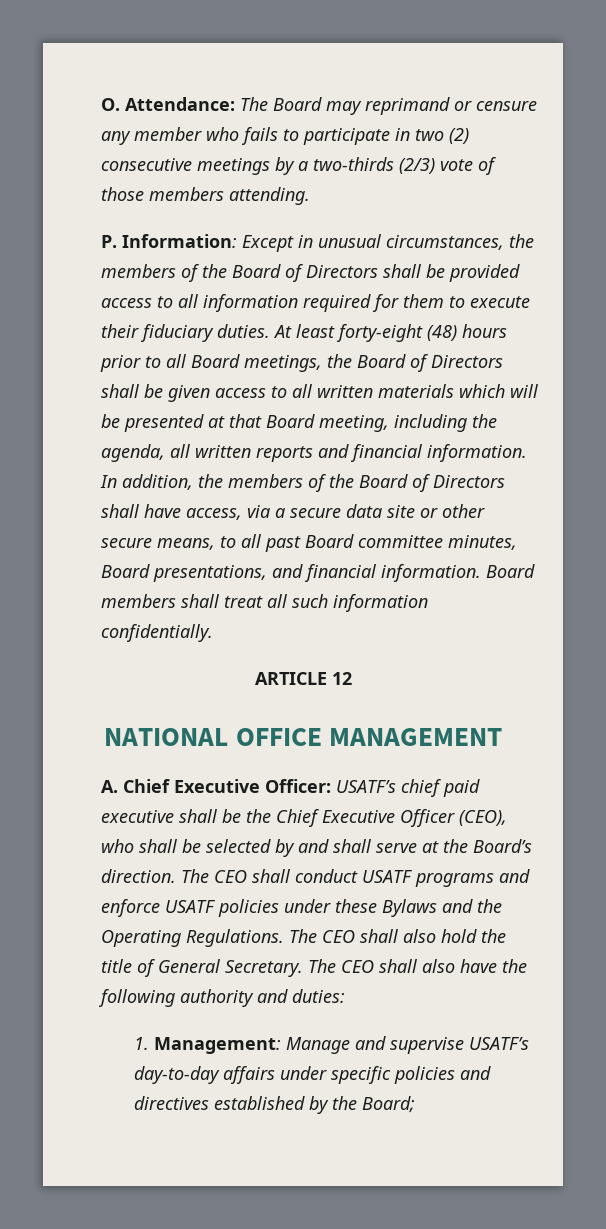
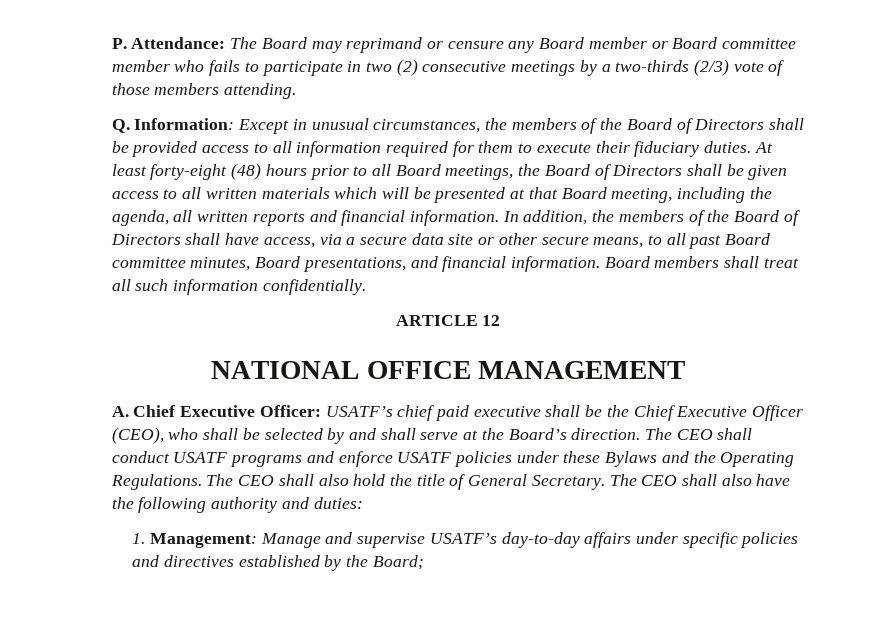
[100,98,120,111] O. -> [111,38,127,49] P.
(131, 138) none -> [539,37,797,49] Board member or Board committee
[100,235,117,248] P. -> [111,119,130,133] Q.

